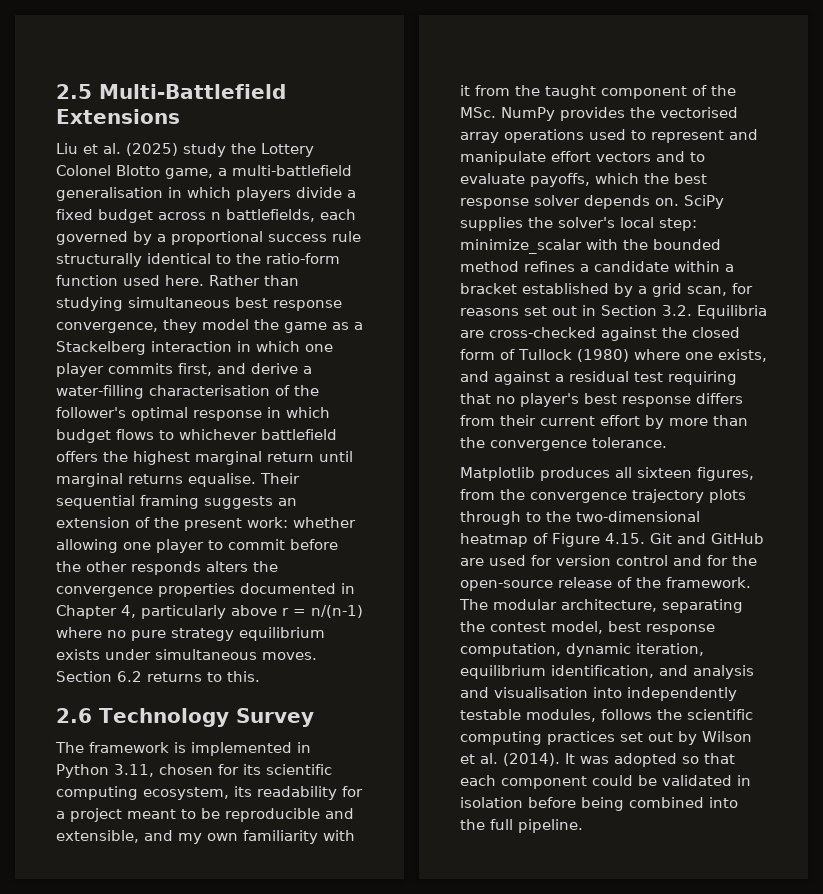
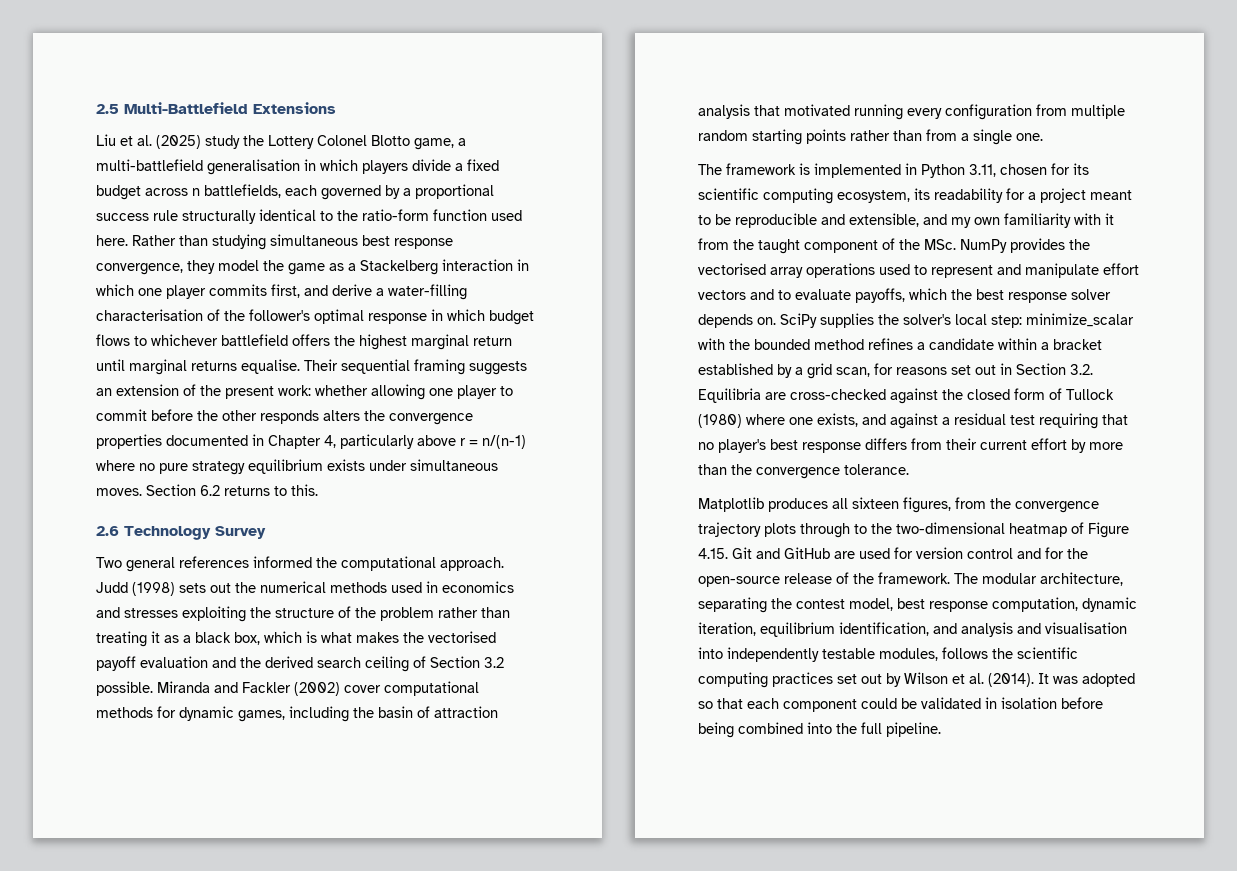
(314, 717) none -> [96,556,504,572] [96,581,514,596] [96,606,510,622] [96,631,496,647] [96,656,504,672] [96,681,479,696] [96,706,498,722] [698,104,1125,120] [698,129,1043,145] // Two general references informed the computational approach. Judd (1998) sets out the numerical methods used in economics and stresses exploiting the structure of the problem rather than treating it as a black box, which is what makes the vectorised payoff evaluation and the derived search ceiling of Section 3.2 possible. Miranda and Fackler (2002) cover computational methods for dynamic games, including the basin of attraction analysis that motivated running every configuration from multiple random starting points rather than from a single one.

